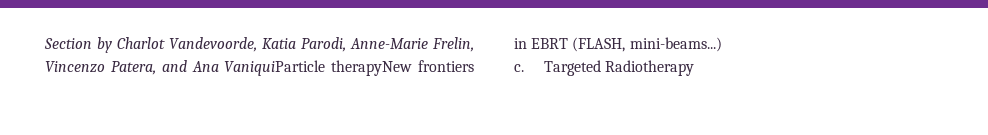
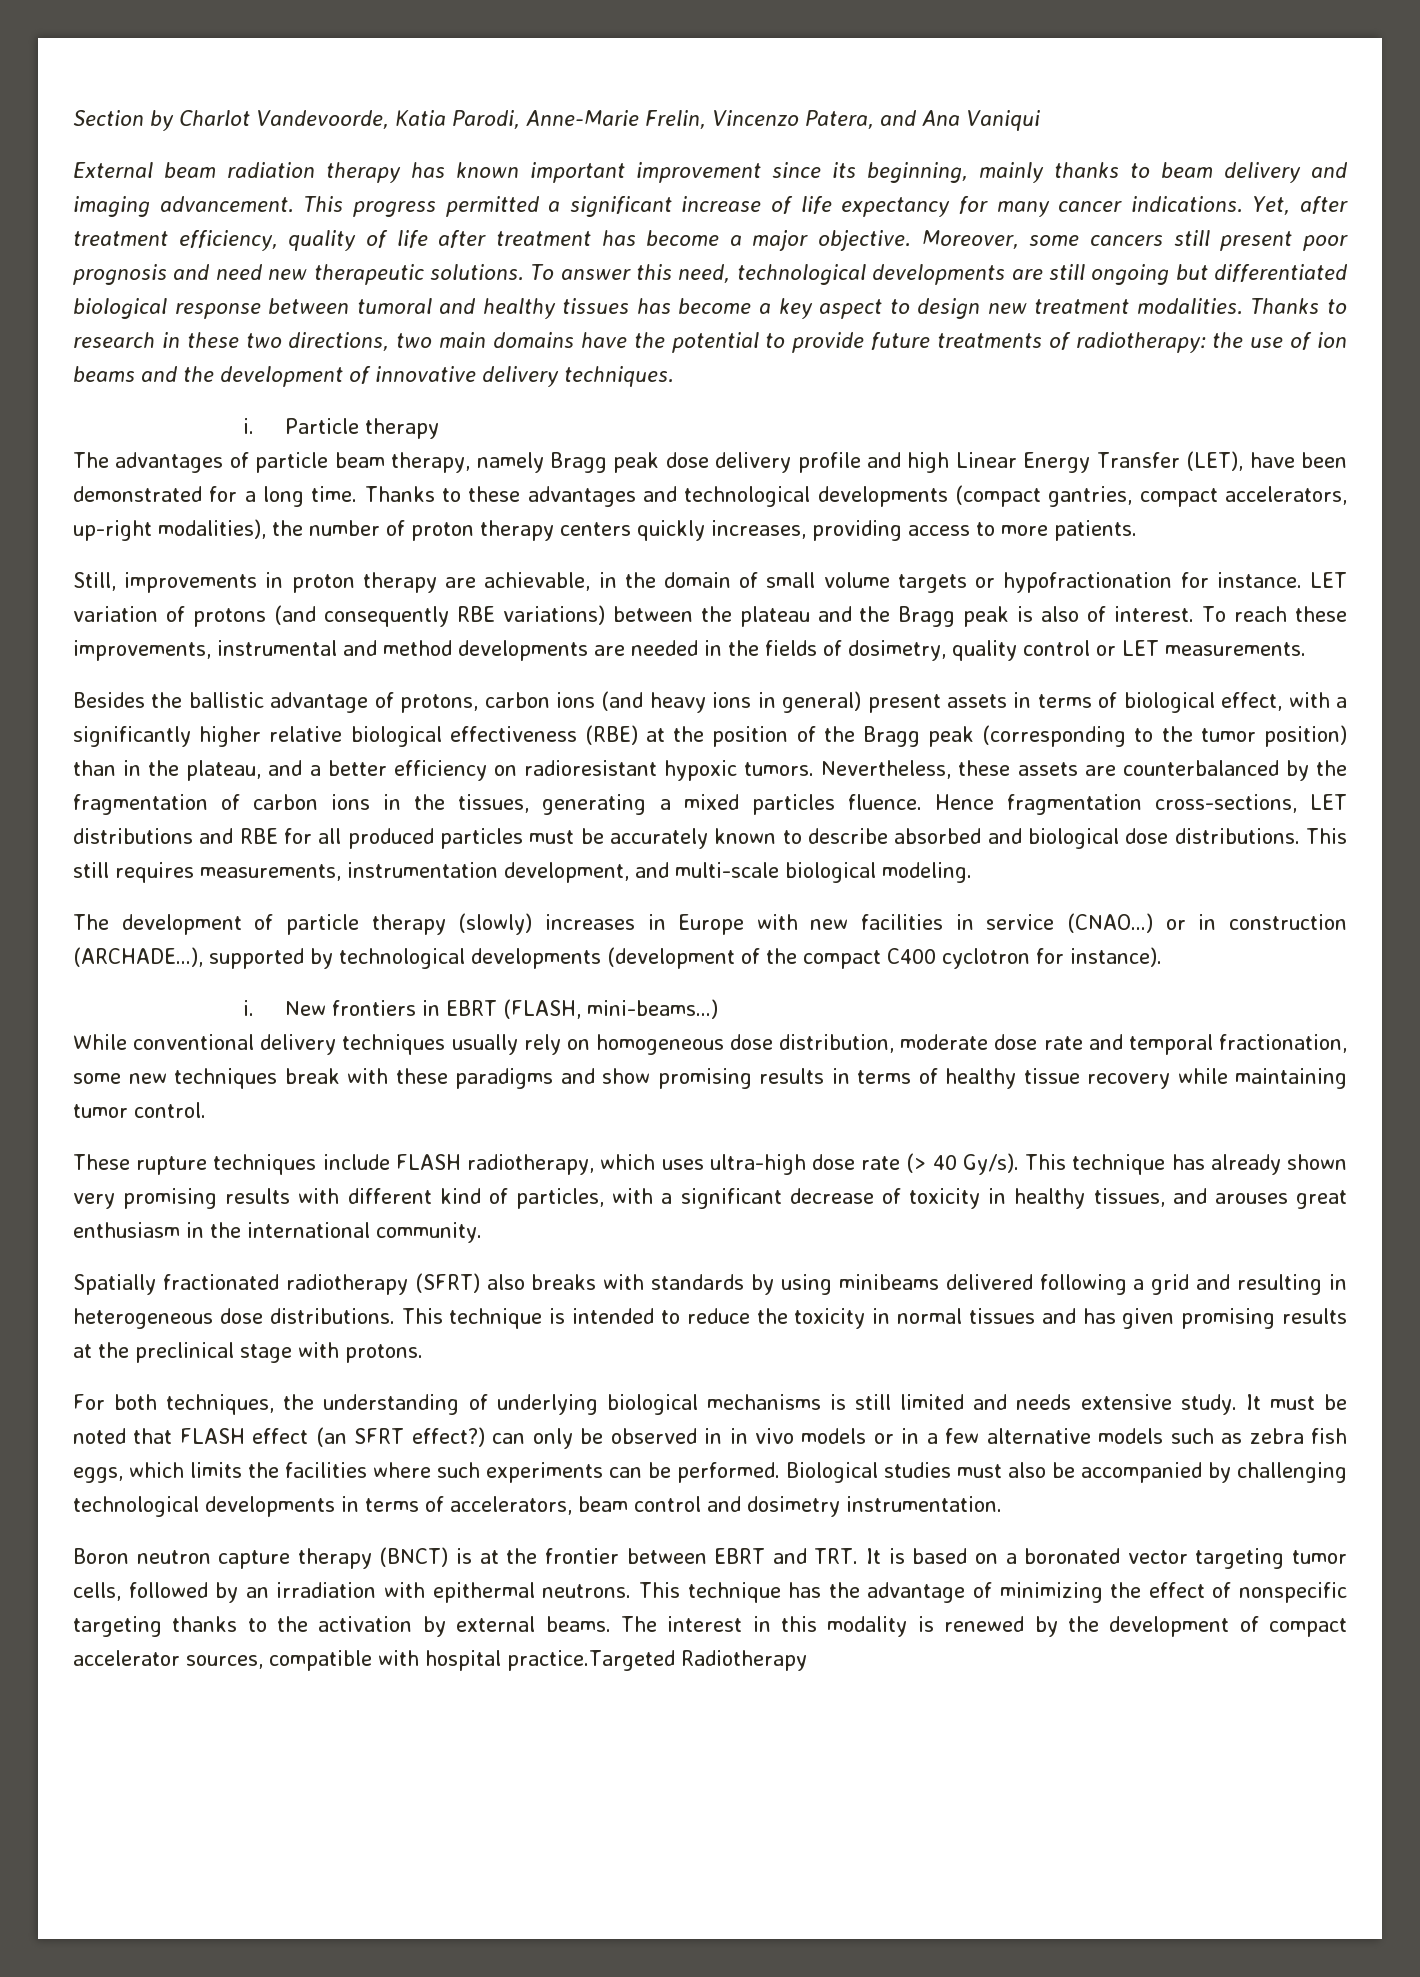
[224,60,413,76] VaniquiParticle therapyNew -> [965,110,1040,131] [73,162,1347,183] [73,196,1348,217] [73,230,1348,251] [73,264,1347,285] [73,298,1347,319] [73,332,1347,353] [73,366,674,387] [242,418,440,439] [73,451,1347,473] [73,485,1347,507] [73,519,1137,541] [73,572,1347,593] [73,605,1347,627] [73,640,1306,661] [73,691,1347,713] [73,725,1347,747] [73,760,1347,781] [73,794,1348,815] [73,828,1347,849] [73,862,972,883] [73,913,1348,935] [73,947,1162,969] [242,1000,327,1016] Vaniqui // External beam radiation therapy has known important improvement since its beginning, mainly thanks to beam delivery and imaging advancement. This progress permitted a significant increase of life expectancy for many cancer indications. Yet, after treatment efficiency, quality of life after treatment has become a major objective. Moreover, some cancers still present poor prognosis and need new therapeutic solutions. To answer this need, technological developments are still ongoing but differentiated biological response between tumoral and healthy tissues has become a key aspect to design new treatment modalities. Thanks to research in these two directions, two main domains have the potential to provide future treatments of radiotherapy: the use of ion beams and the development of innovative delivery techniques. // i. Particle therapy // The advantages of particle beam therapy, namely Bragg peak dose delivery profile and high Linear Energy Transfer (LET), have been demonstrated for a long time. Thanks to these advantages and technological developments (compact gantries, compact accelerators, up-right modalities), the number of proton therapy centers quickly increases, providing access to more patients. // Still, improvements in proton therapy are achievable, in the domain of small volume targets or hypofractionation for instance. LET variation of protons (and consequently RBE variations) between the plateau and the Bragg peak is also of interest. To reach these improvements, instrumental and method developments are needed in the fields of dosimetry, quality control or LET measurements. // Besides the ballistic advantage of protons, carbon ions (and heavy ions in general) present assets in terms of biological effect, with a significantly higher relative biological effectiveness (RBE) at the position of the Bragg peak (corresponding to the tumor position) than in the plateau, and a better efficiency on radioresistant hypoxic tumors. Nevertheless, these assets are counterbalanced by the fragmentation of carbon ions in the tissues, generating a mixed particles fluence. Hence fragmentation cross-sections, LET distributions and RBE for all produced particles must be accurately known to describe absorbed and biological dose distributions. This still requires measurements, instrumentation development, and multi-scale biological modeling. // The development of particle therapy (slowly) increases in Europe with new facilities in service (CNAO...) or in construction (ARCHADE...), supported by technological developments (development of the compact C400 cyclotron for instance). // i. New
[514,60,602,76] c. Targeted -> [73,1034,1347,1055] [73,1068,1347,1089] [73,1102,206,1118] [73,1153,1347,1175] [73,1188,1347,1209] [73,1222,482,1243] [73,1273,1348,1295] [73,1308,1348,1329] [73,1342,423,1363] [73,1394,1347,1415] [73,1427,1347,1449] [73,1462,1347,1483] [73,1496,1002,1517] [73,1547,1347,1569] [73,1582,1347,1603] [73,1616,1347,1637] [73,1650,675,1671] While conventional delivery techniques usually rely on homogeneous dose distribution, moderate dose rate and temporal fractionation, some new techniques break with these paradigms and show promising results in terms of healthy tissue recovery while maintaining tumor control. // These rupture techniques include FLASH radiotherapy, which uses ultra-high dose rate (> 40 Gy/s). This technique has already shown very promising results with different kind of particles, with a significant decrease of toxicity in healthy tissues, and arouses great enthusiasm in the international community. // Spatially fractionated radiotherapy (SFRT) also breaks with standards by using minibeams delivered following a grid and resulting in heterogeneous dose distributions. This technique is intended to reduce the toxicity in normal tissues and has given promising results at the preclinical stage with protons. // For both techniques, the understanding of underlying biological mechanisms is still limited and needs extensive study. It must be noted that FLASH effect (an SFRT effect?) can only be observed in in vivo models or in a few alternative models such as zebra fish eggs, which limits the facilities where such experiments can be performed. Biological studies must also be accompanied by challenging technological developments in terms of accelerators, beam control and dosimetry instrumentation. // Boron neutron capture therapy (BNCT) is at the frontier between EBRT and TRT. It is based on a boronated vector targeting tumor cells, followed by an irradiation with epithermal neutrons. This technique has the advantage of minimizing the effect of nonspecific targeting thanks to the activation by external beams. The interest in this modality is renewed by the development of compact accelerator sources, compatible with hospital practice.Targeted

